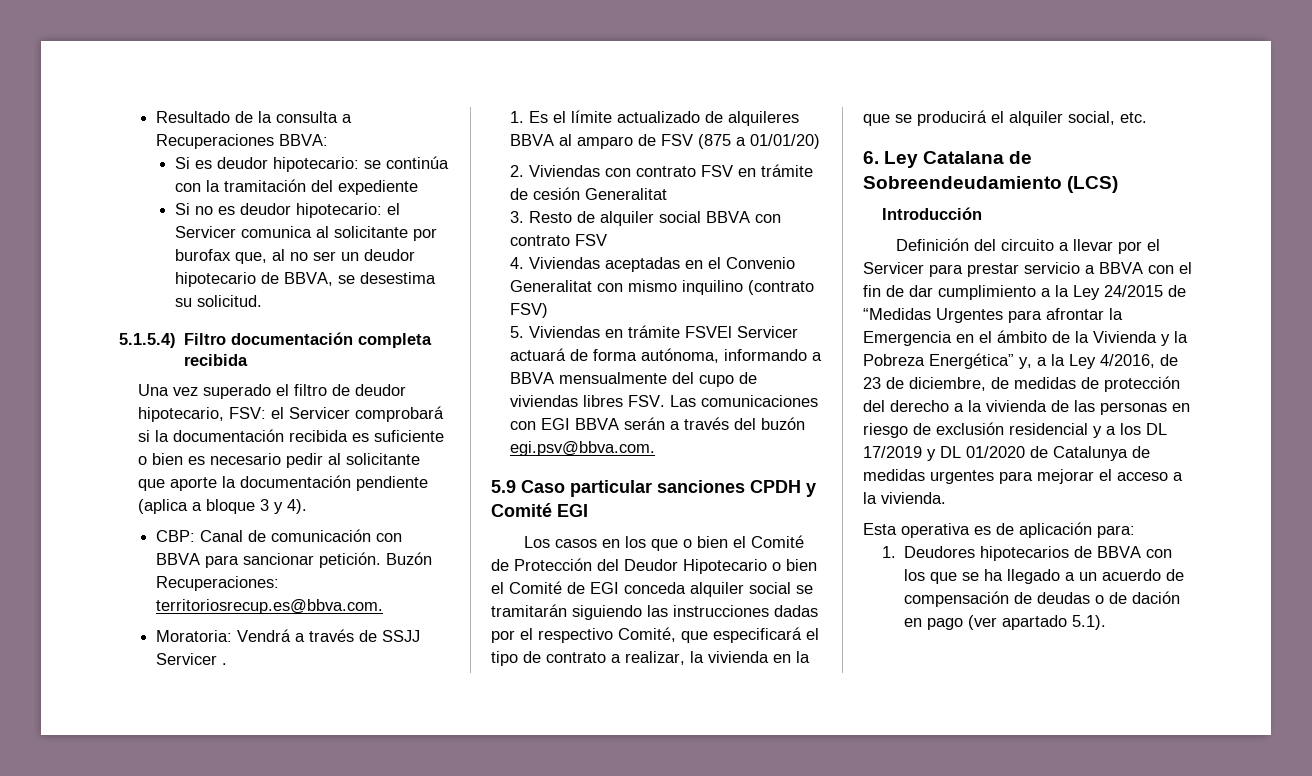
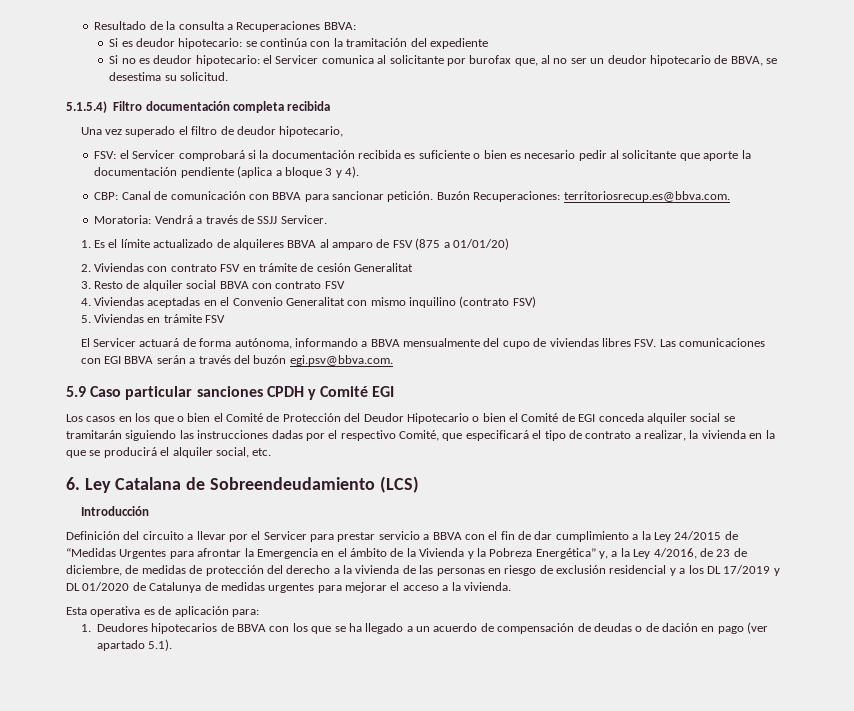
(224, 414) none -> (344, 131) //
[155,653,227,665] Servicer . -> [280,215,327,224] Servicer.
[684,326,732,338] FSVEl -> [205,315,226,323] [80,338,90,347] FSV // El

